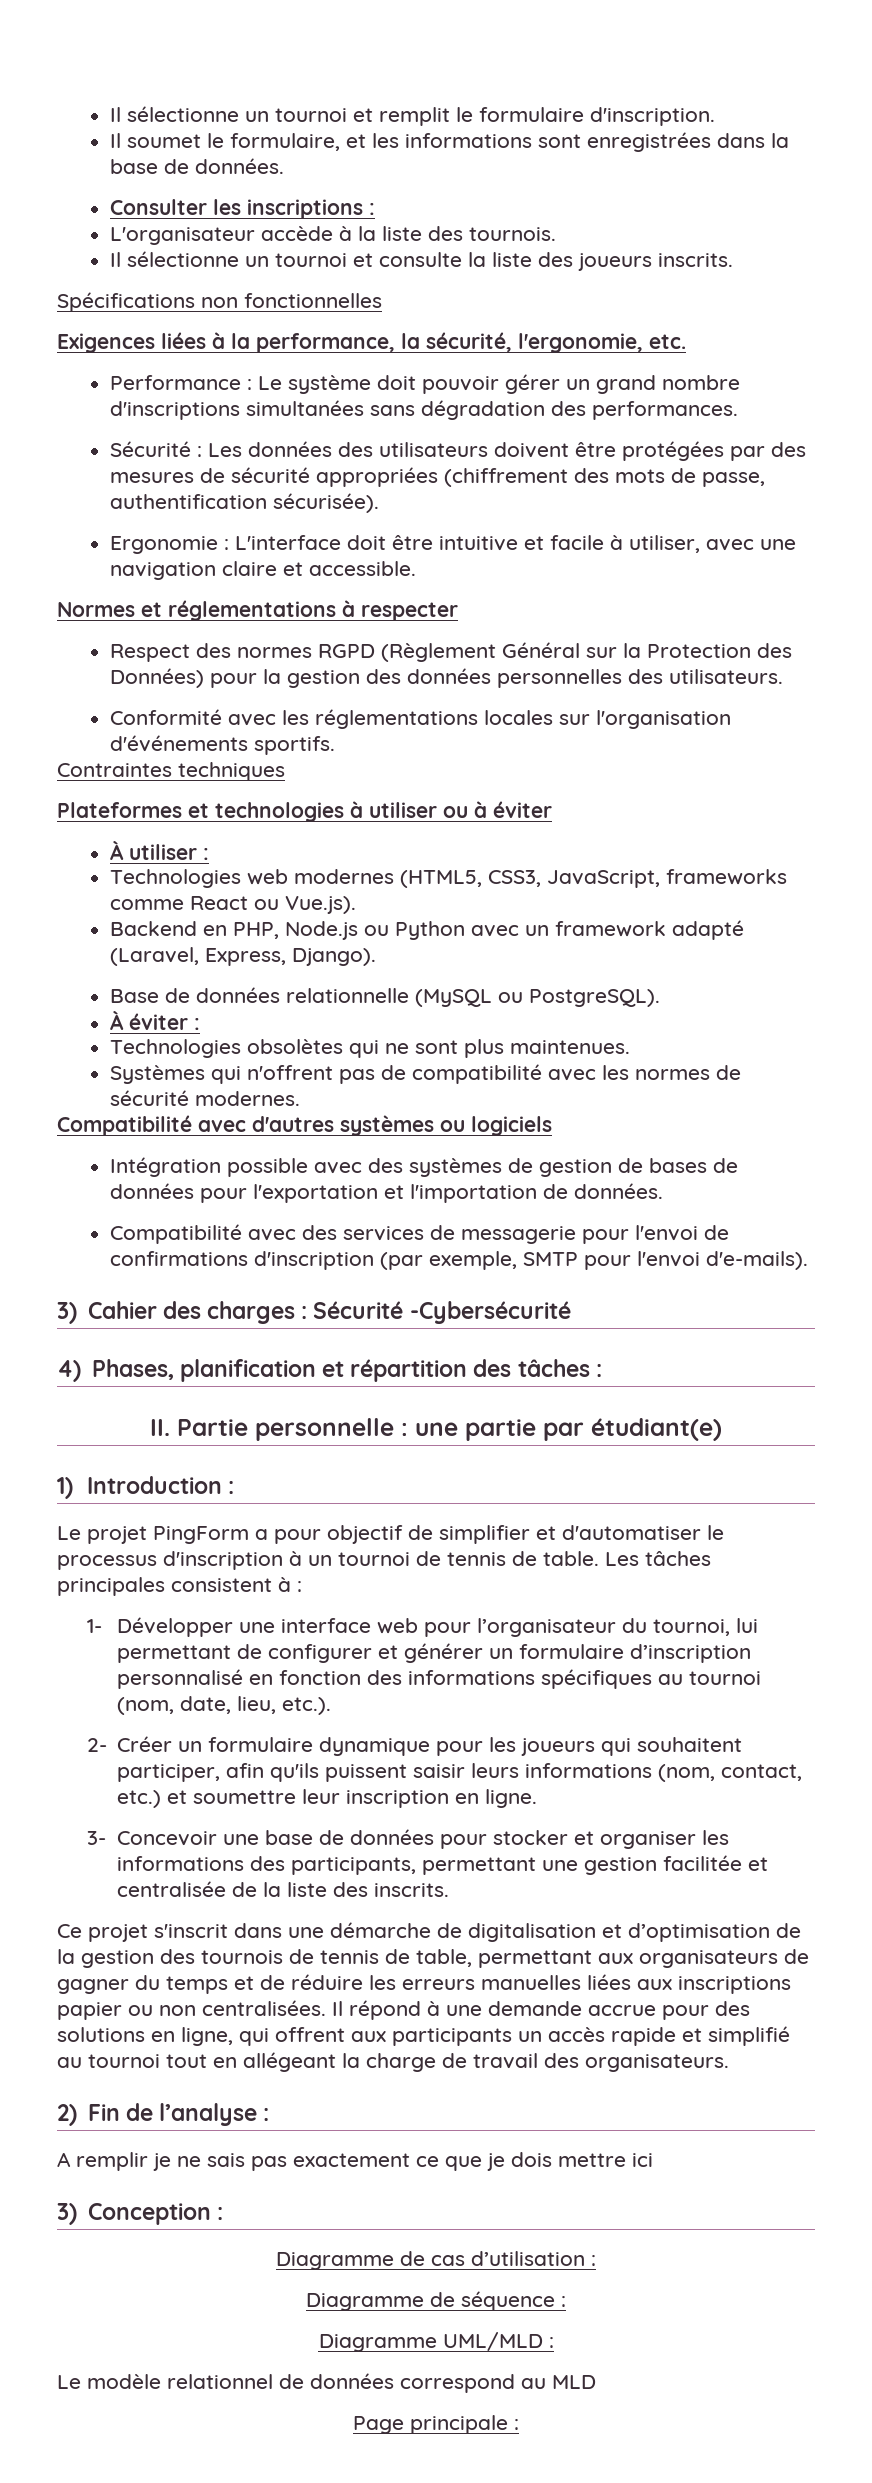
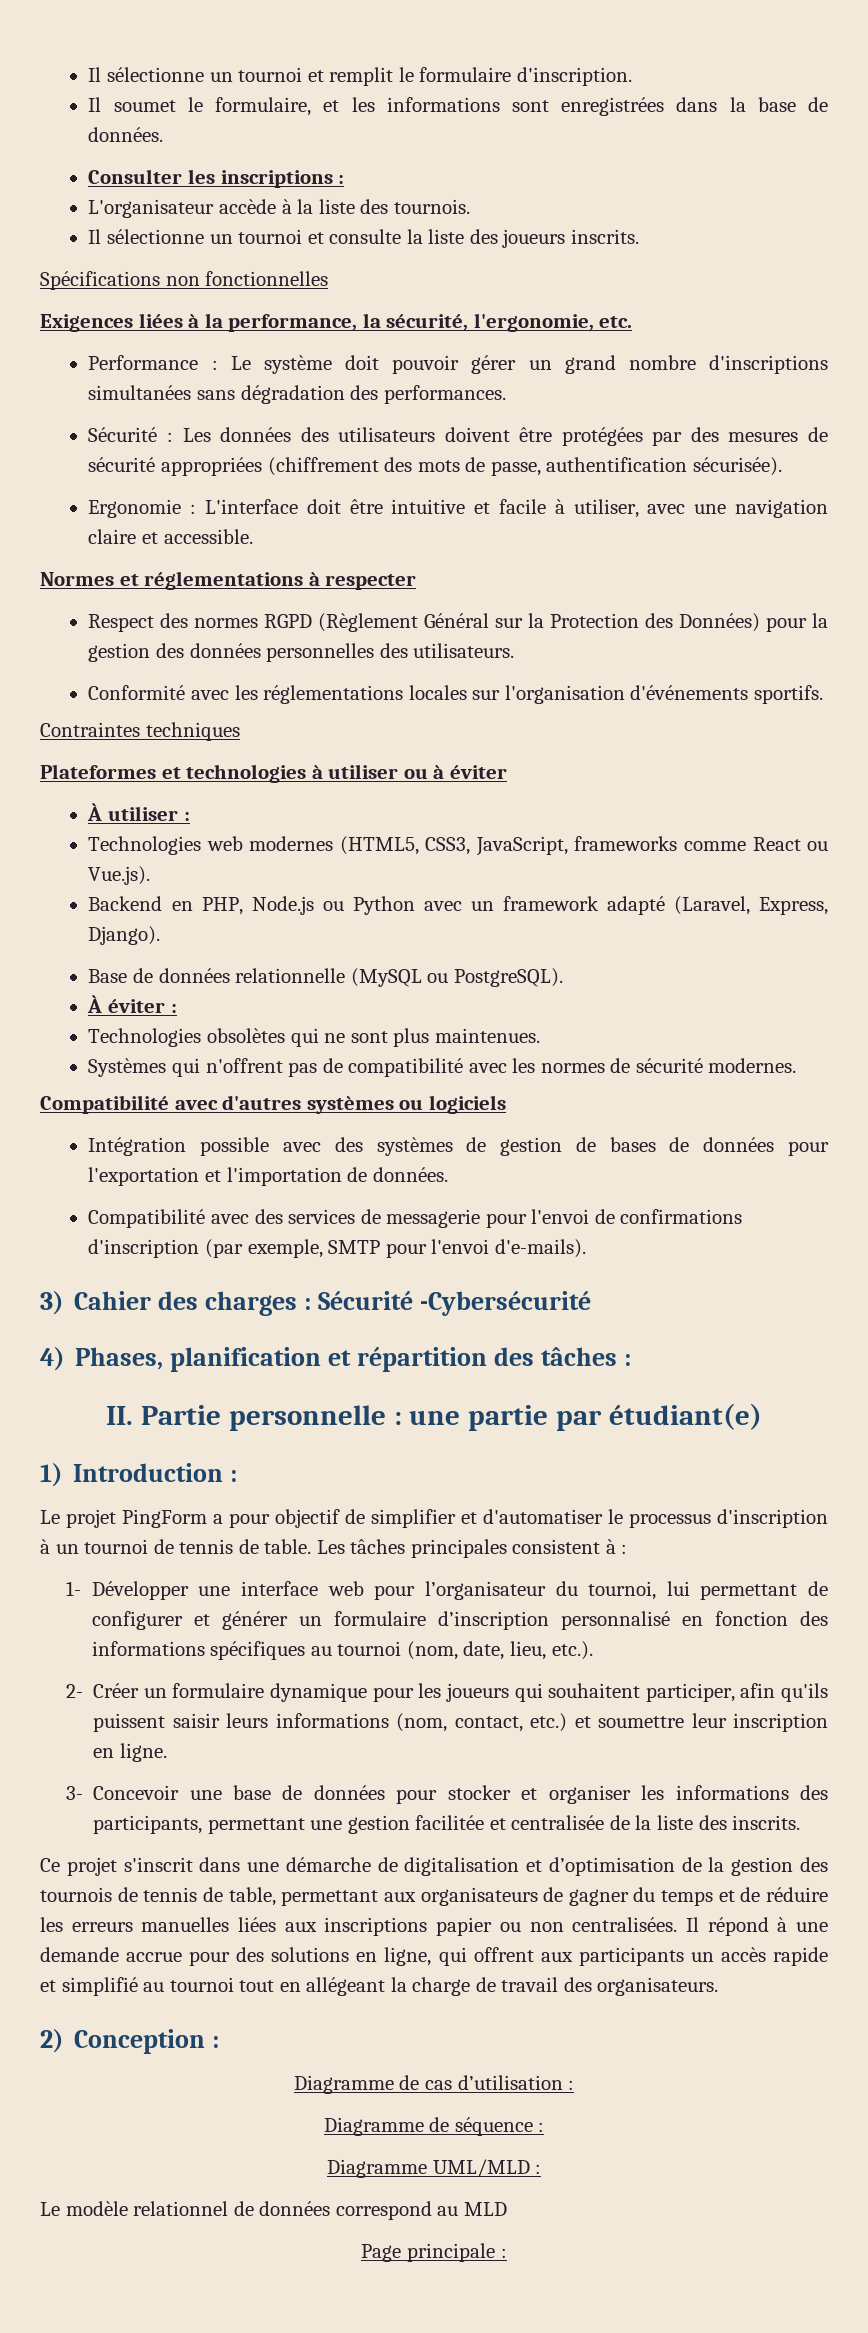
[87,2103,270,2126] [57,2152,653,2171] [57,2203,77,2225] Fin de l’analyse : // A remplir je ne sais pas exactement ce que je dois mettre ici // 3) -> (64, 2041) none

